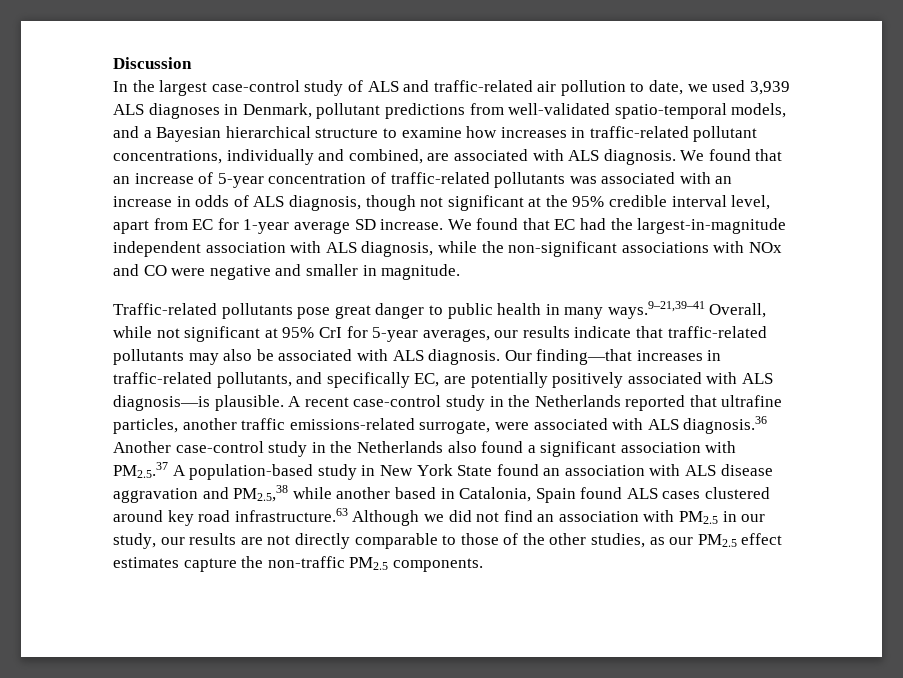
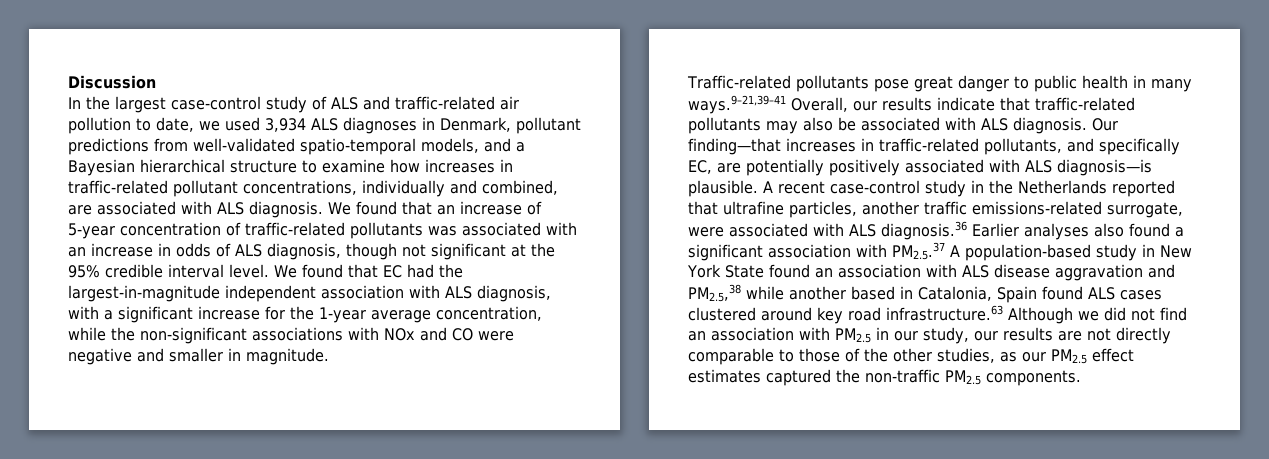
[749,81,790,95] 3,939 -> [265,118,306,132] 3,934
[731,195,771,210] [113,218,444,234] level, apart from EC for 1-year average SD increase. -> [229,264,269,278] level.
(434, 249) none -> [68,306,542,323] with a significant increase for the 1-year average concentration,
[113,326,490,342] while not significant at 95% CrI for 5-year averages, -> (848, 104) none
[113,441,443,457] Another case-control study in the Netherlands -> [972,223,1089,240] Earlier analyses
[183,558,237,572] capture -> [766,369,831,386] captured

